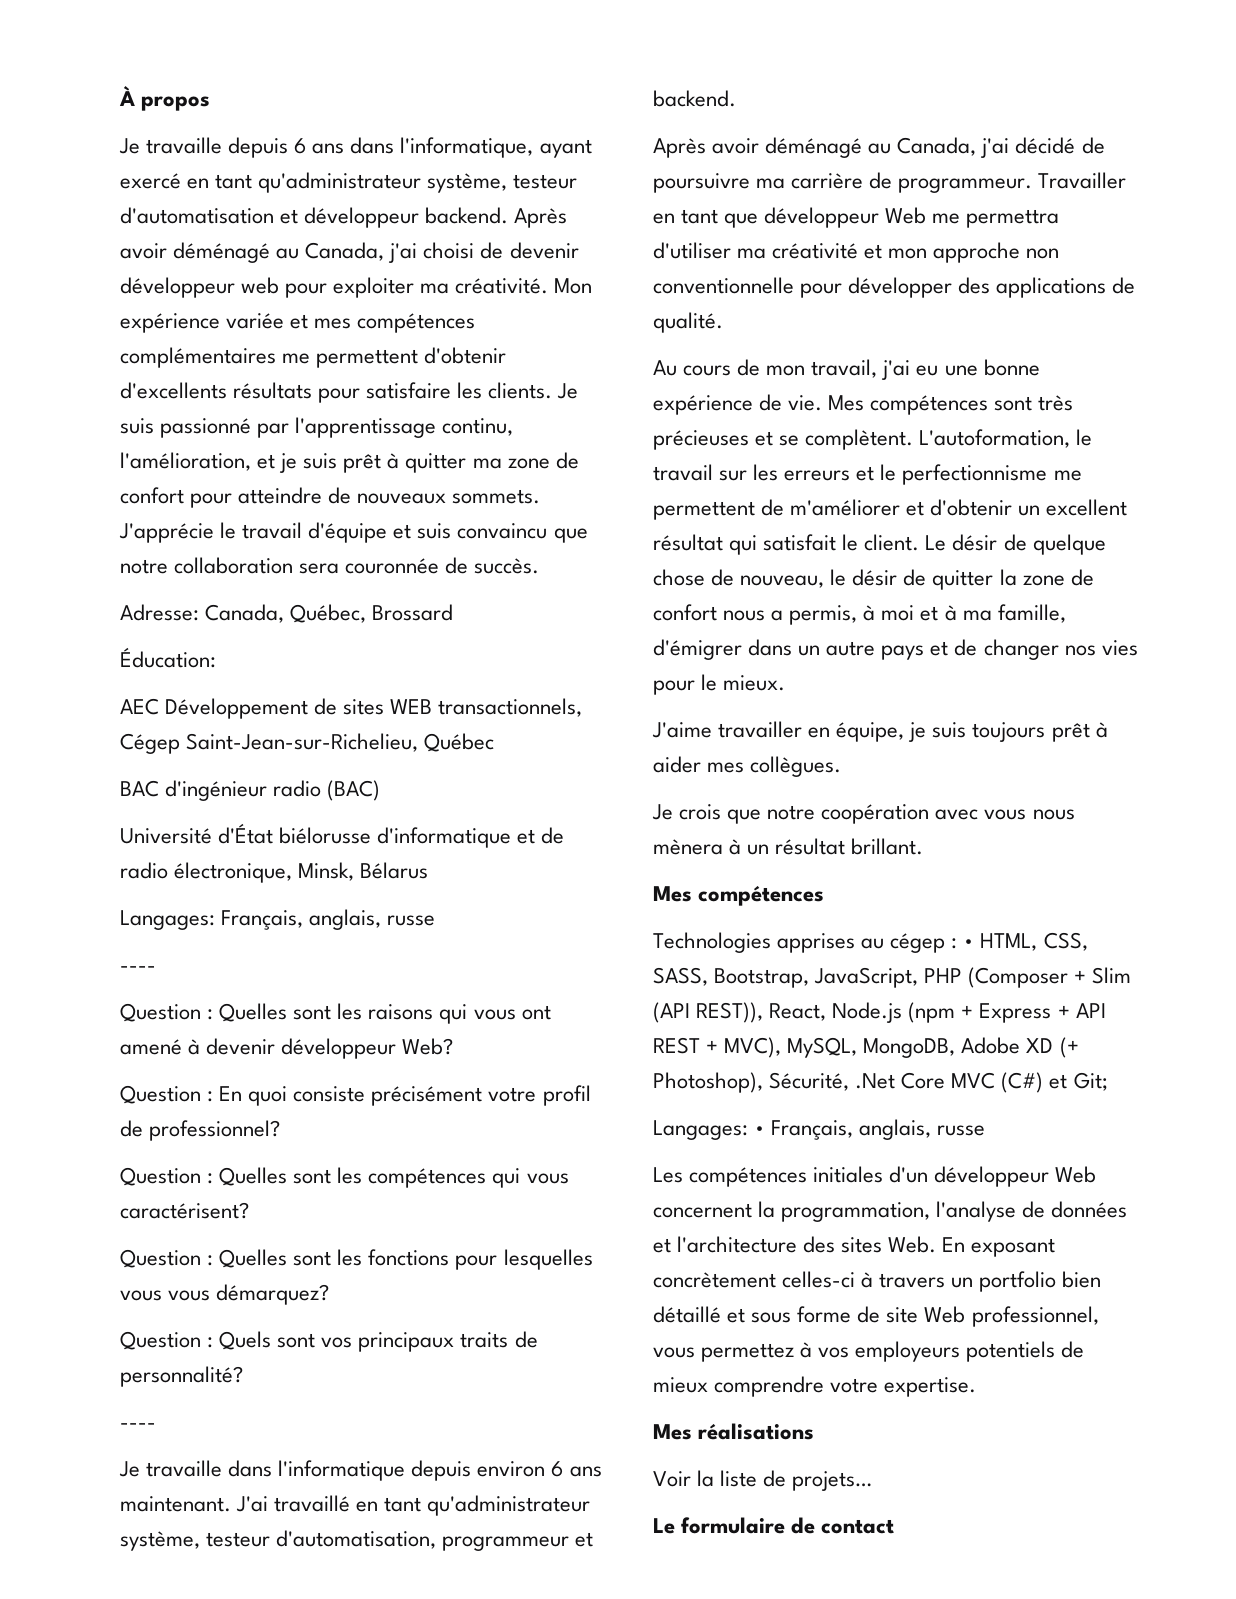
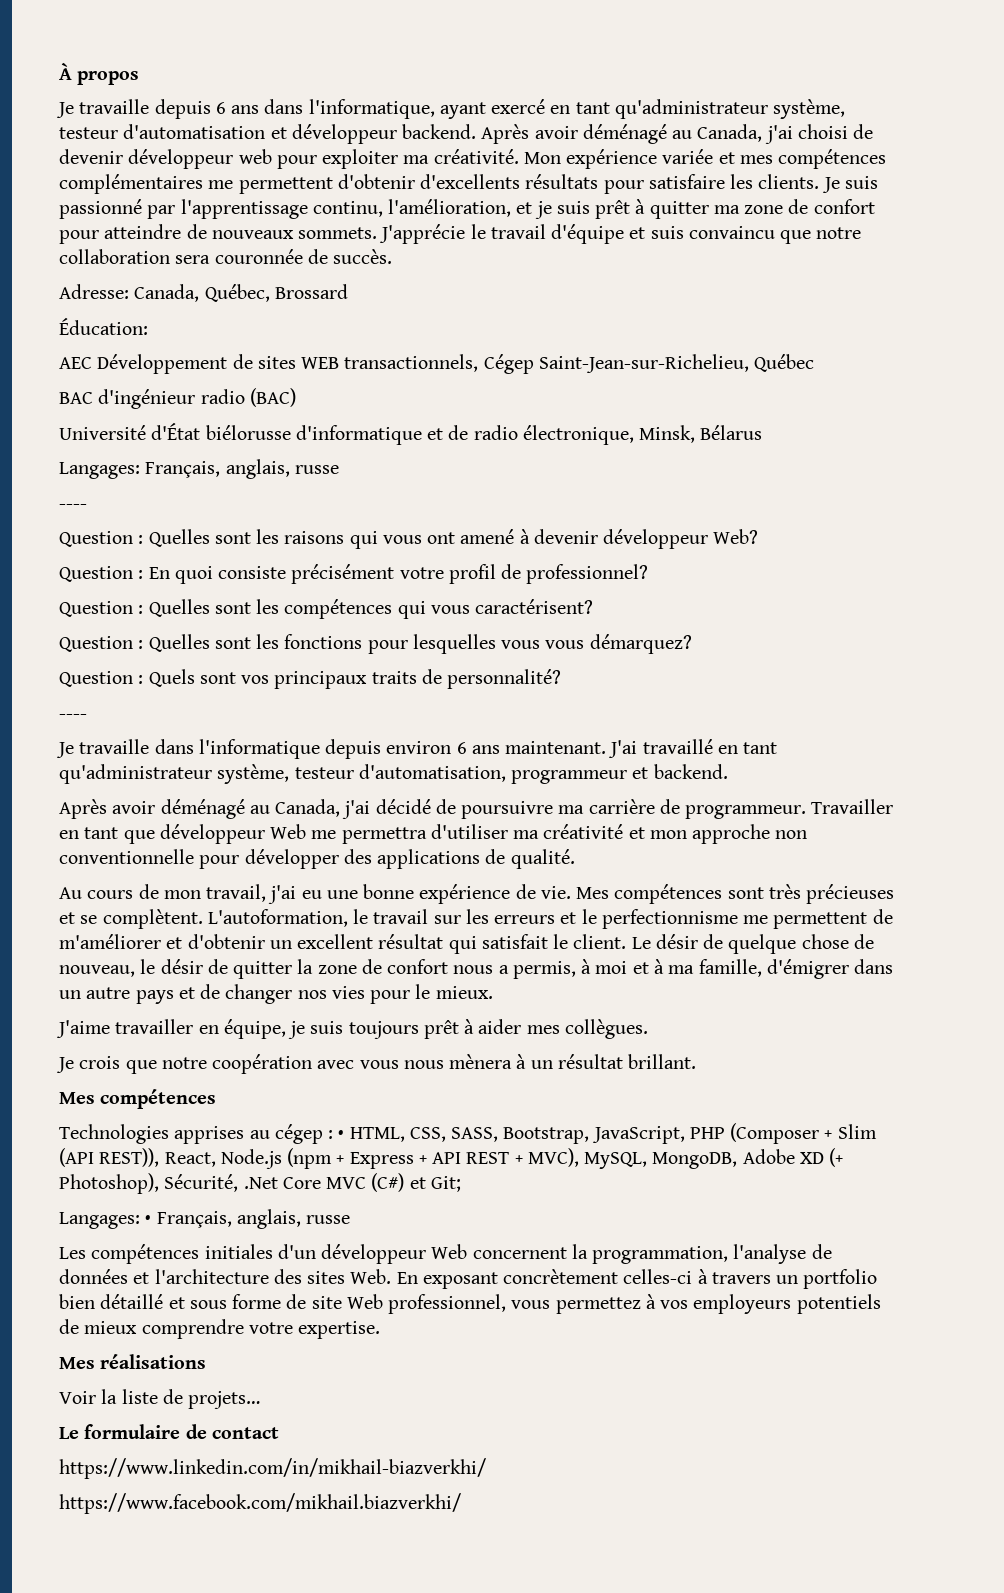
(895, 1526) none -> [59,1458,486,1479] [59,1493,461,1514] // https://www.linkedin.com/in/mikhail-biazverkhi/ // https://www.facebook.com/mikhail.biazverkhi/

